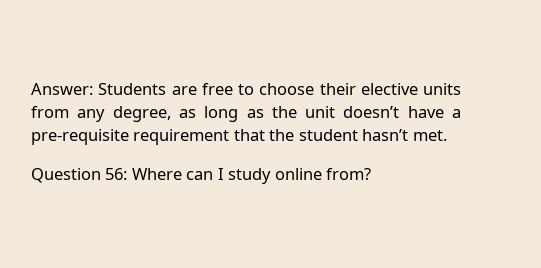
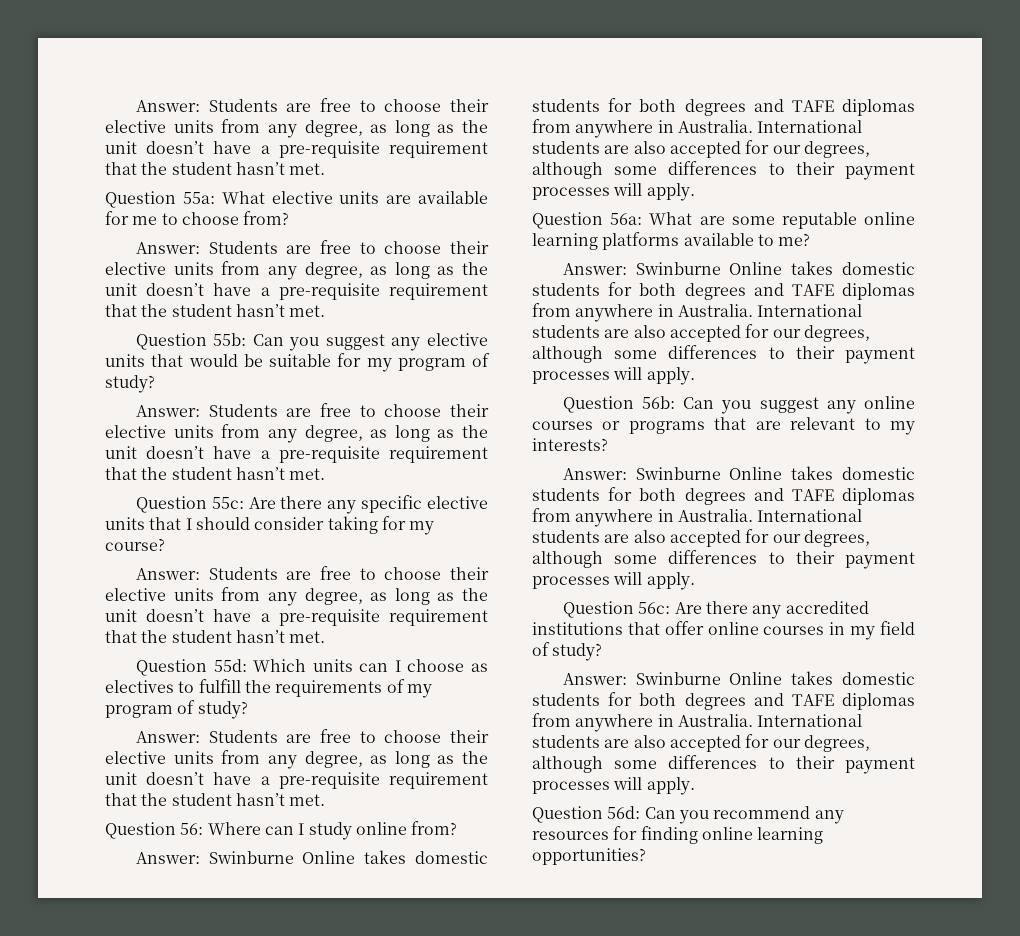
(447, 135) none -> [105,191,488,208] [105,211,290,225] [135,240,489,254] [105,261,488,280] [105,283,489,300] [105,304,326,317] [135,333,488,351] [105,353,490,372] [105,375,155,393] [135,403,489,417] [105,424,488,443] [105,446,489,463] [105,467,326,480] [135,495,489,514] [105,516,435,535] [105,538,165,551] [135,566,489,580] [105,587,488,606] [105,609,489,626] [105,630,326,643] [135,659,488,676] [105,679,432,698] [105,700,248,719] [135,729,489,743] [105,750,488,769] [105,772,489,789] [105,793,326,806] // Question 55a: What elective units are available for me to choose from? // Answer: Students are free to choose their elective units from any degree, as long as the unit doesn’t have a pre-requisite requirement that the student hasn’t met. // Question 55b: Can you suggest any elective units that would be suitable for my program of study? // Answer: Students are free to choose their elective units from any degree, as long as the unit doesn’t have a pre-requisite requirement that the student hasn’t met. // Question 55c: Are there any specific elective units that I should consider taking for my course? // Answer: Students are free to choose their elective units from any degree, as long as the unit doesn’t have a pre-requisite requirement that the student hasn’t met. // Question 55d: Which units can I choose as electives to fulfill the requirements of my program of study? // Answer: Students are free to choose their elective units from any degree, as long as the unit doesn’t have a pre-requisite requirement that the student hasn’t met.
(372, 174) none -> [135,850,489,864] [532,98,915,116] [532,119,863,138] [532,140,870,158] [532,161,915,180] [532,183,695,201] [532,212,915,229] [532,232,811,250] [562,261,915,275] [532,282,915,300] [532,303,863,322] [532,324,870,342] [532,345,915,364] [532,367,695,385] [562,396,915,414] [532,417,915,435] [532,438,608,451] [562,466,915,480] [532,487,915,505] [532,508,863,527] [532,529,870,547] [532,550,915,569] [532,572,695,590] [562,601,869,619] [532,621,915,640] [532,642,603,661] [562,671,915,685] [532,692,915,710] [532,713,863,732] [532,734,870,752] [532,755,915,774] [532,777,695,795] [532,806,844,824] [532,826,824,844] [532,848,646,865] // Answer: Swinburne Online takes domestic students for both degrees and TAFE diplomas from anywhere in Australia. International students are also accepted for our degrees, although some differences to their payment processes will apply. // Question 56a: What are some reputable online learning platforms available to me? // Answer: Swinburne Online takes domestic students for both degrees and TAFE diplomas from anywhere in Australia. International students are also accepted for our degrees, although some differences to their payment processes will apply. // Question 56b: Can you suggest any online courses or programs that are relevant to my interests? // Answer: Swinburne Online takes domestic students for both degrees and TAFE diplomas from anywhere in Australia. International students are also accepted for our degrees, although some differences to their payment processes will apply. // Question 56c: Are there any accredited institutions that offer online courses in my field of study? // Answer: Swinburne Online takes domestic students for both degrees and TAFE diplomas from anywhere in Australia. International students are also accepted for our degrees, although some differences to their payment processes will apply. // Question 56d: Can you recommend any resources for finding online learning opportunities?

